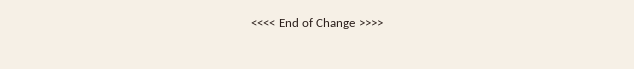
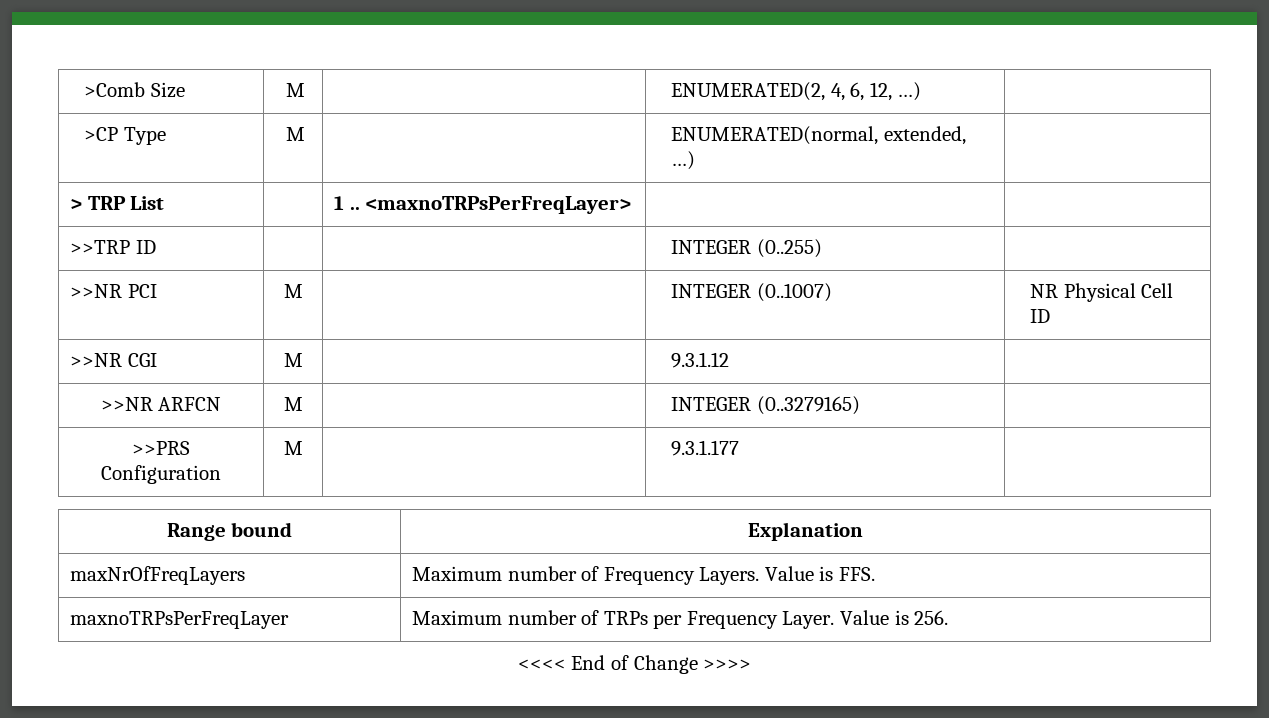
(251, 23) none -> [84,82,185,98] [285,83,305,97] [671,82,922,101] [84,127,166,145] [285,127,305,141] [671,126,966,145] [671,151,696,170] [70,196,165,210] [334,196,632,214] [70,240,156,254] [671,239,822,258] [70,284,157,298] [283,284,303,298] [671,283,832,302] [1030,283,1174,302] [1030,309,1051,323] [70,353,157,367] [283,353,303,367] [671,352,730,368] [100,397,222,411] [283,397,303,411] [671,396,860,415] [132,441,190,455] [101,465,221,484] [283,441,303,455] [671,440,740,456] [166,522,293,541] [748,522,863,541] [70,566,246,585] [412,566,875,585] [70,611,290,629] [412,610,949,629] >Comb Size | M | | ENUMERATED(2, 4, 6, 12, …) | // >CP Type | M | | ENUMERATED(normal, extended, …) | // > TRP List | | 1 .. <maxnoTRPsPerFreqLayer> | | // >>TRP ID | | | INTEGER (0..255) | // >>NR PCI | M | | INTEGER (0..1007) | NR Physical Cell ID // >>NR CGI | M | | 9.3.1.12 | // >>NR ARFCN | M | | INTEGER (0..3279165) | // >>PRS Configuration | M | | 9.3.1.177 | // Range bound | Explanation // maxNrOfFreqLayers | Maximum number of Frequency Layers. Value is FFS. // maxnoTRPsPerFreqLayer | Maximum number of TRPs per Frequency Layer. Value is 256. //

